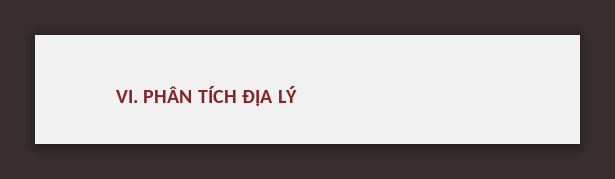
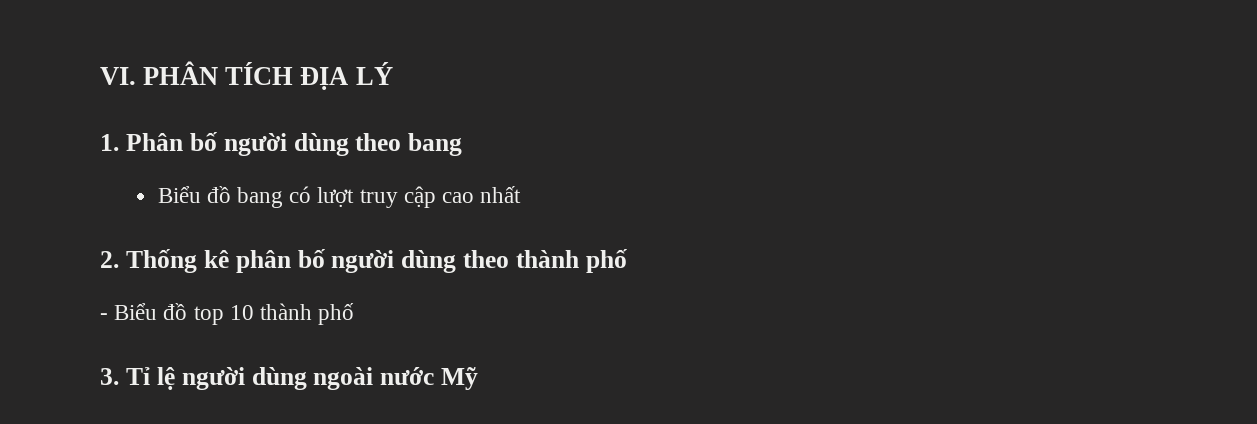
(297, 94) none -> [100,132,463,156] [157,186,522,208] [100,249,627,273] [100,303,355,325] [100,367,479,390] // 1. Phân bố người dùng theo bang // Biểu đồ bang có lượt truy cập cao nhất // 2. Thống kê phân bố người dùng theo thành phố // - Biểu đồ top 10 thành phố // 3. Tỉ lệ người dùng ngoài nước Mỹ

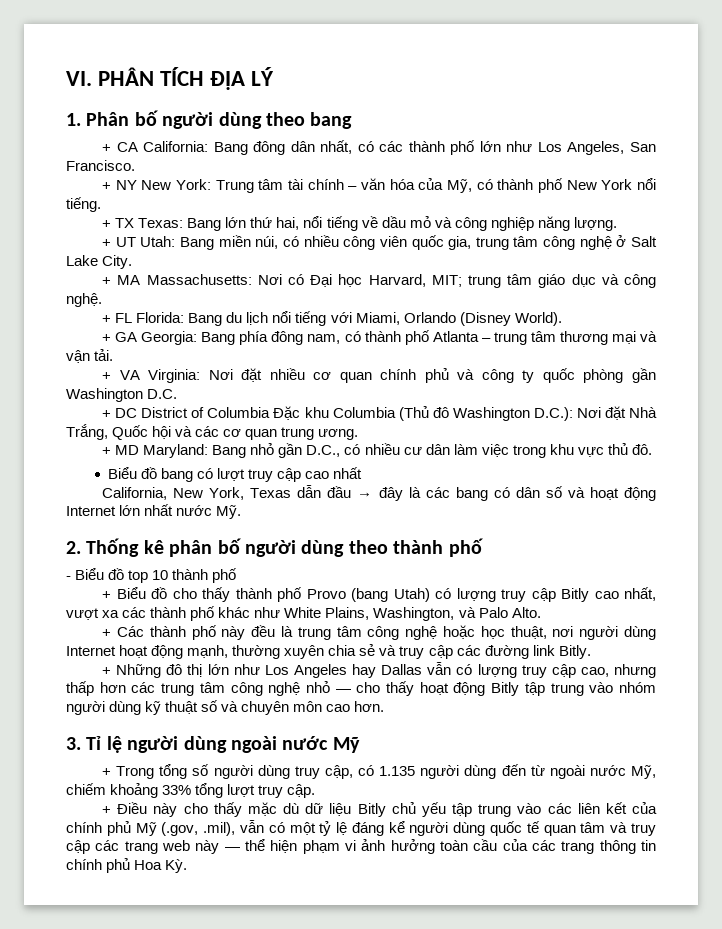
(463, 144) none -> [102,140,657,155] [66,160,135,171] [102,178,656,193] [66,197,101,212] [102,216,617,231] [102,235,657,250] [66,255,133,269] [102,274,656,288] [66,293,102,307] [102,311,562,326] [102,330,657,345] [66,349,114,363] [102,368,657,383] [66,388,178,402] [102,406,657,421] [66,424,359,440] [102,443,652,458] // + CA California: Bang đông dân nhất, có các thành phố lớn như Los Angeles, San Francisco. // + NY New York: Trung tâm tài chính – văn hóa của Mỹ, có thành phố New York nổi tiếng. // + TX Texas: Bang lớn thứ hai, nổi tiếng về dầu mỏ và công nghiệp năng lượng. // + UT Utah: Bang miền núi, có nhiều công viên quốc gia, trung tâm công nghệ ở Salt Lake City. // + MA Massachusetts: Nơi có Đại học Harvard, MIT; trung tâm giáo dục và công nghệ. // + FL Florida: Bang du lịch nổi tiếng với Miami, Orlando (Disney World). // + GA Georgia: Bang phía đông nam, có thành phố Atlanta – trung tâm thương mại và vận tải. // + VA Virginia: Nơi đặt nhiều cơ quan chính phủ và công ty quốc phòng gần Washington D.C. // + DC District of Columbia Đặc khu Columbia (Thủ đô Washington D.C.): Nơi đặt Nhà Trắng, Quốc hội và các cơ quan trung ương. // + MD Maryland: Bang nhỏ gần D.C., có nhiều cư dân làm việc trong khu vực thủ đô.
(522, 194) none -> [102,485,656,501] [66,504,242,519] // California, New York, Texas dẫn đầu → đây là các bang có dân số và hoạt động Internet lớn nhất nước Mỹ.
(355, 314) none -> [102,587,656,602] [66,606,541,621] [102,625,656,640] [66,644,591,659] [102,662,656,678] [66,681,656,696] [66,700,385,715] // + Biểu đồ cho thấy thành phố Provo (bang Utah) có lượng truy cập Bitly cao nhất, vượt xa các thành phố khác như White Plains, Washington, và Palo Alto. // + Các thành phố này đều là trung tâm công nghệ hoặc học thuật, nơi người dùng Internet hoạt động mạnh, thường xuyên chia sẻ và truy cập các đường link Bitly. // + Những đô thị lớn như Los Angeles hay Dallas vẫn có lượng truy cập cao, nhưng thấp hơn các trung tâm công nghệ nhỏ — cho thấy hoạt động Bitly tập trung vào nhóm người dùng kỹ thuật số và chuyên môn cao hơn.
(479, 378) none -> [102,764,656,779] [66,783,316,798] [102,802,657,817] [66,820,656,836] [66,839,656,854] [66,858,188,873] // + Trong tổng số người dùng truy cập, có 1.135 người dùng đến từ ngoài nước Mỹ, chiếm khoảng 33% tổng lượt truy cập. // + Điều này cho thấy mặc dù dữ liệu Bitly chủ yếu tập trung vào các liên kết của chính phủ Mỹ (.gov, .mil), vẫn có một tỷ lệ đáng kể người dùng quốc tế quan tâm và truy cập các trang web này — thể hiện phạm vi ảnh hưởng toàn cầu của các trang thông tin chính phủ Hoa Kỳ.

